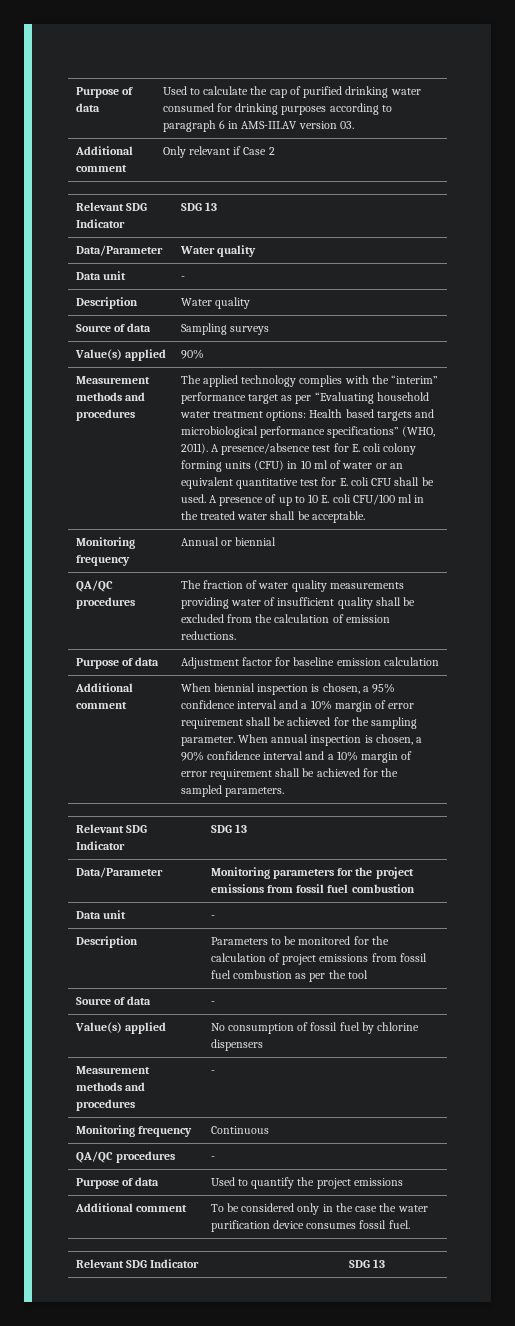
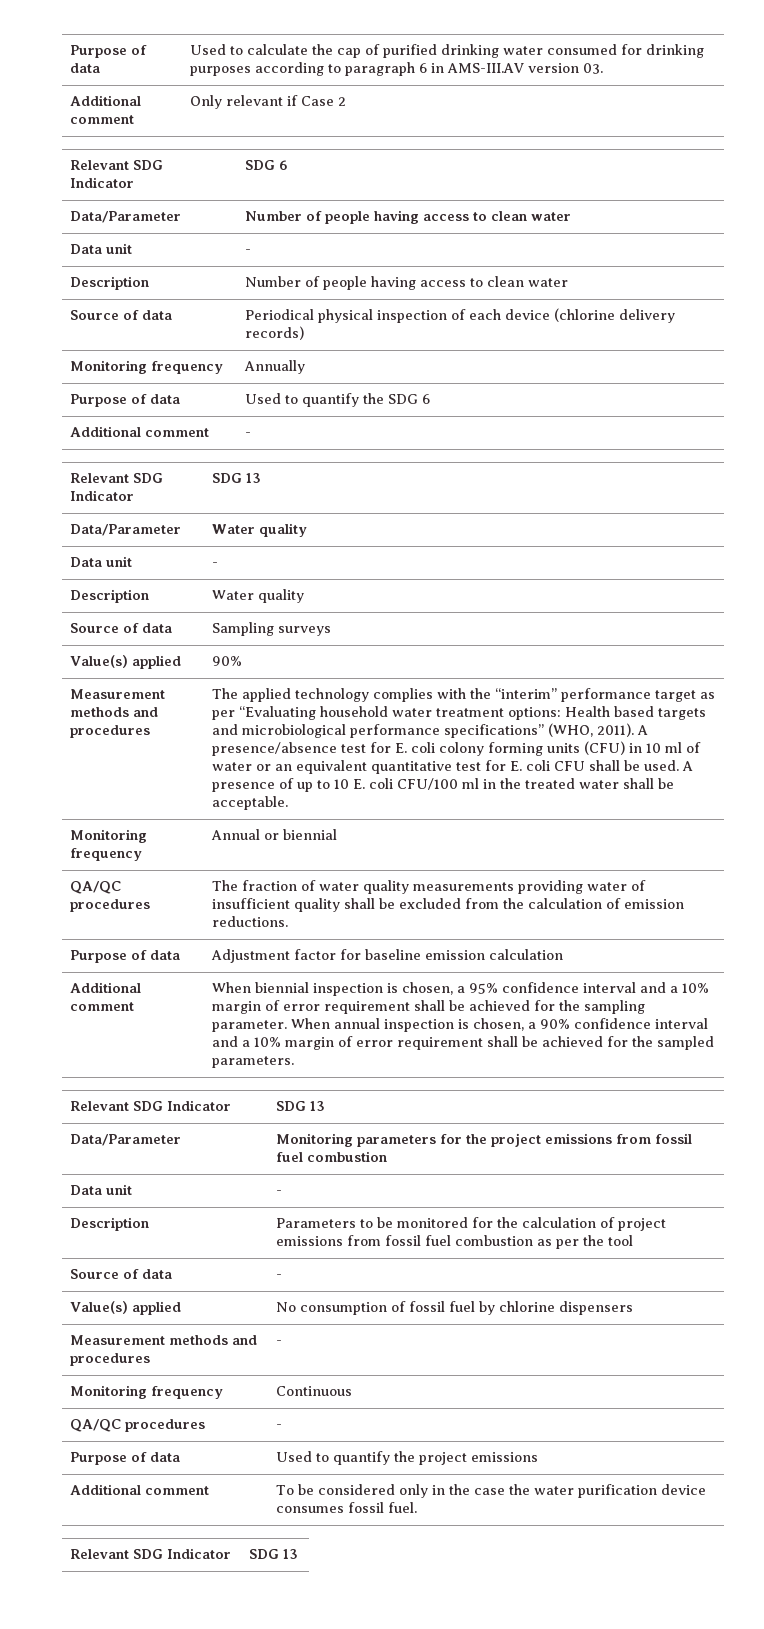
(275, 151) none -> [69,160,163,170] [69,177,134,188] [244,160,288,170] [69,211,181,223] [244,210,571,224] [69,243,132,254] [244,249,251,254] [69,276,149,290] [244,276,568,290] [69,310,172,320] [244,308,675,323] [244,326,304,340] [69,360,223,374] [243,360,305,374] [69,394,180,407] [244,393,430,407] [69,426,209,437] [244,432,251,437] // Relevant SDG Indicator | SDG 6 // Data/Parameter | Number of people having access to clean water // Data unit | - // Description | Number of people having access to clean water // Source of data | Periodical physical inspection of each device (chlorine delivery records) // Monitoring frequency | Annually // Purpose of data | Used to quantify the SDG 6 // Additional comment | -

